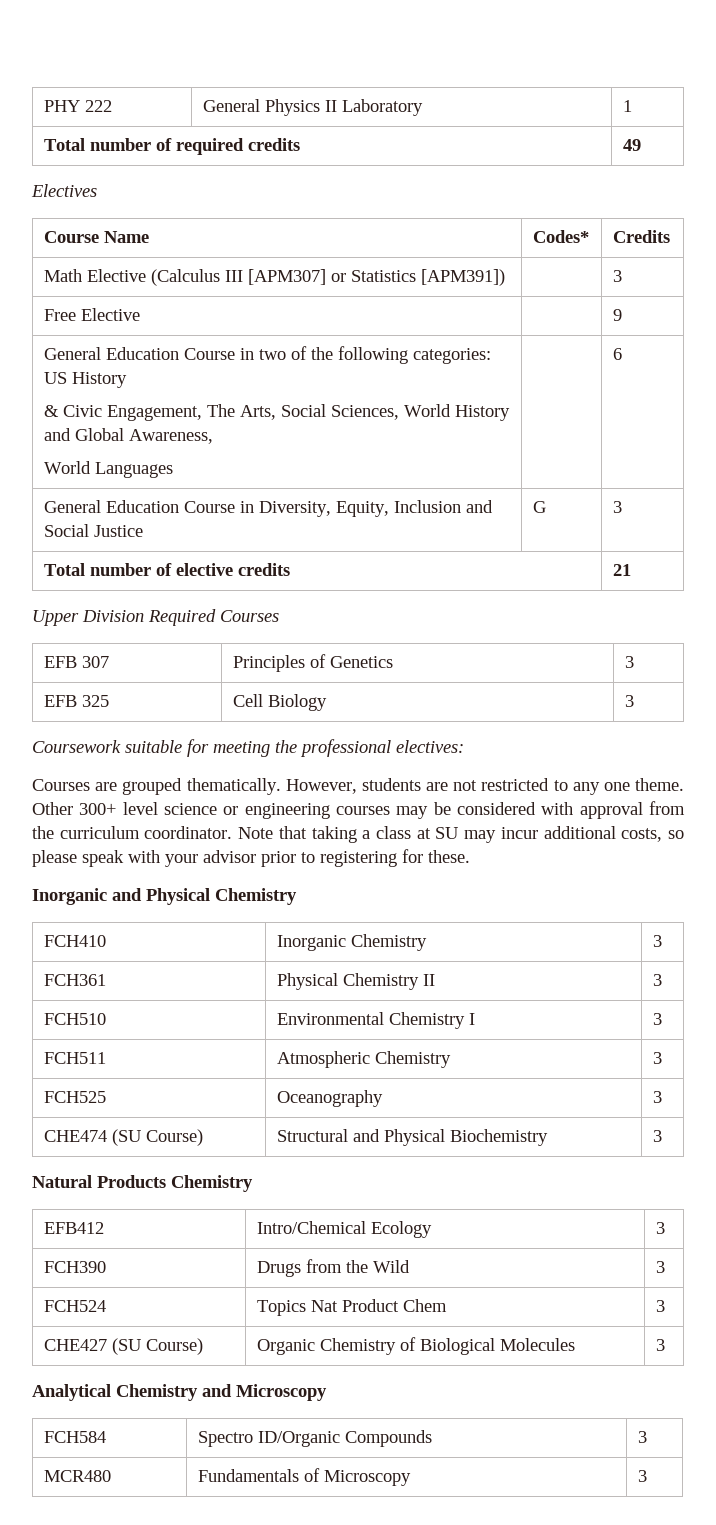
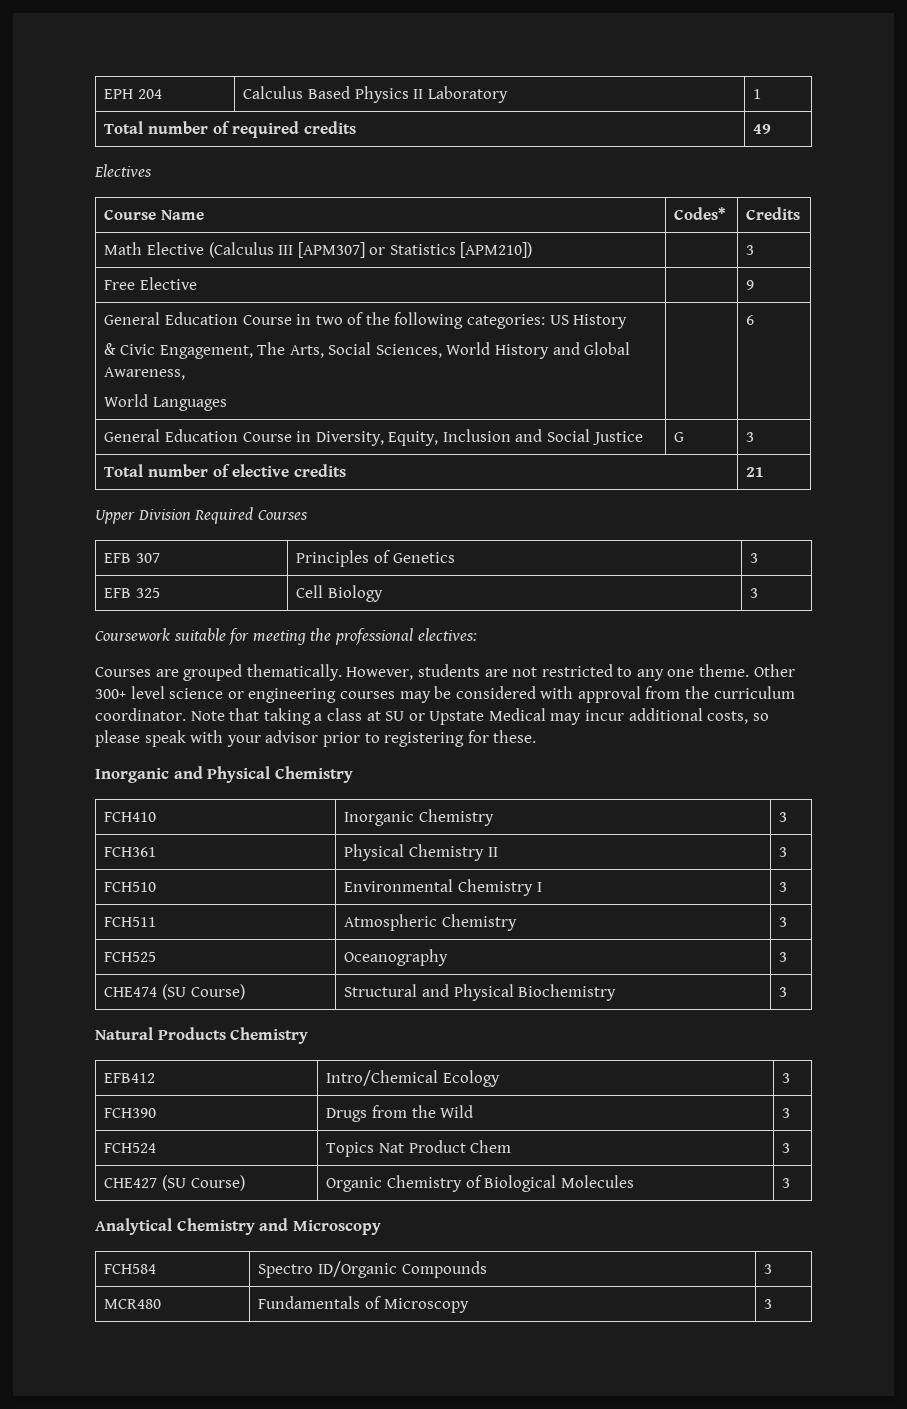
[43,100,112,112] [202,99,260,112] PHY 222 | General -> [104,89,162,99] [243,86,350,99] EPH 204 | Calculus Based
[420,269,505,286] [APM391]) -> [460,242,533,258] [APM210])
(459, 833) none -> [408,708,546,725] or Upstate Medical

